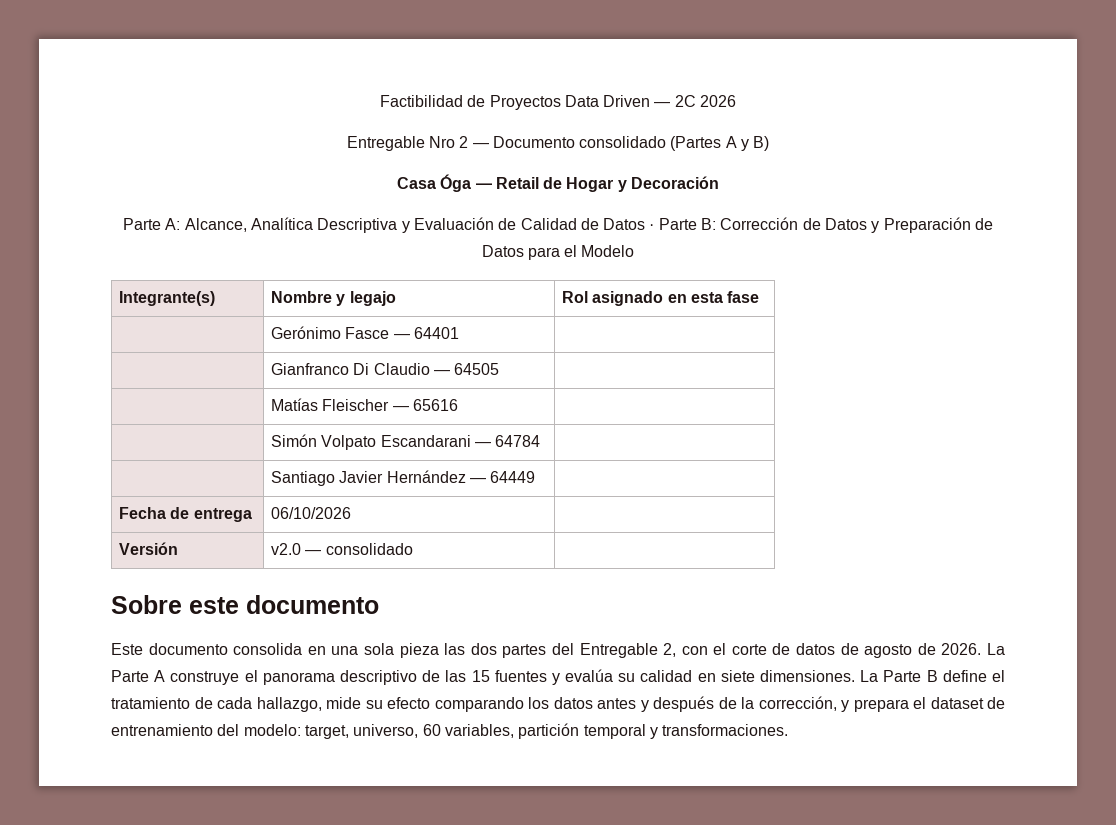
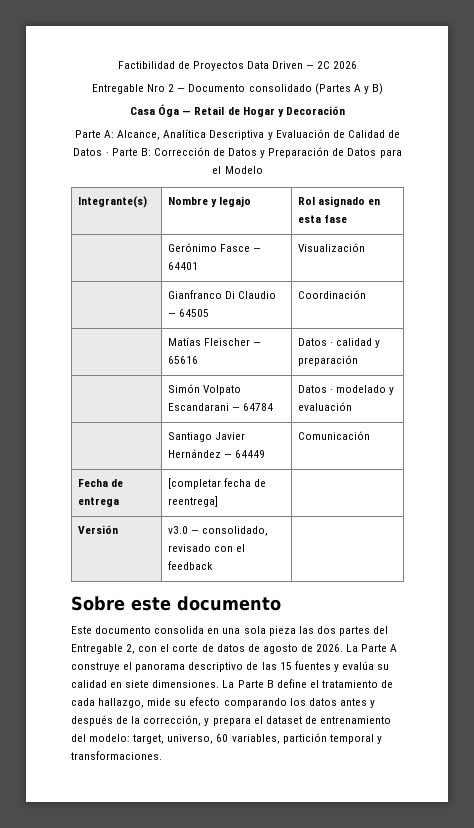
(460, 333) none -> [297,243,365,252] Visualización
(500, 369) none -> [297,290,366,299] Coordinación
(459, 405) none -> [297,338,381,348] [297,355,358,366] Datos · calidad y preparación
(541, 441) none -> [297,385,395,395] [297,402,352,411] Datos · modelado y evaluación
(536, 477) none -> [297,431,370,440] Comunicación
[271,507,352,519] [119,542,179,555] [271,543,413,555] 06/10/2026 | // Versión | v2.0 — consolidado -> [167,478,267,489] [167,496,218,507] [77,525,118,534] [167,526,269,536] [167,544,246,552] [167,561,213,570] [completar fecha de reentrega] | // Versión | v3.0 — consolidado, revisado con el feedback

